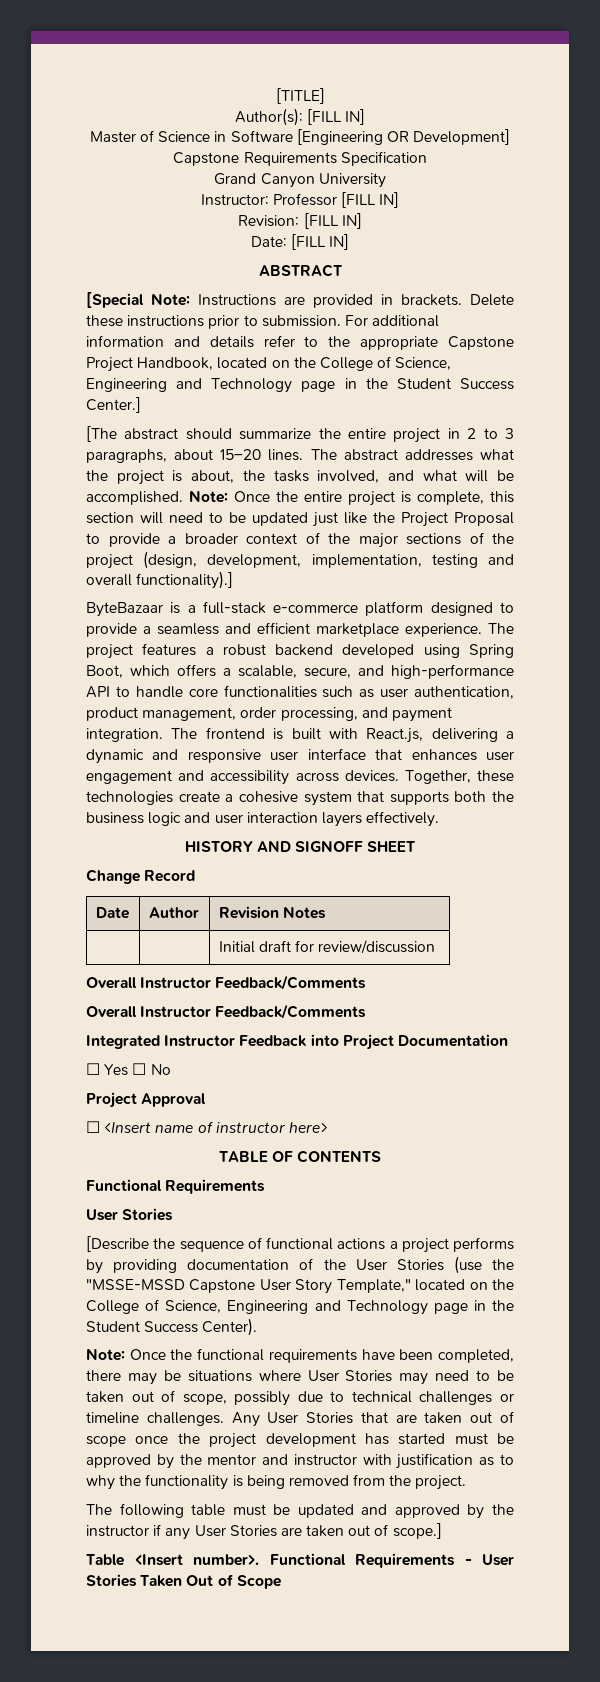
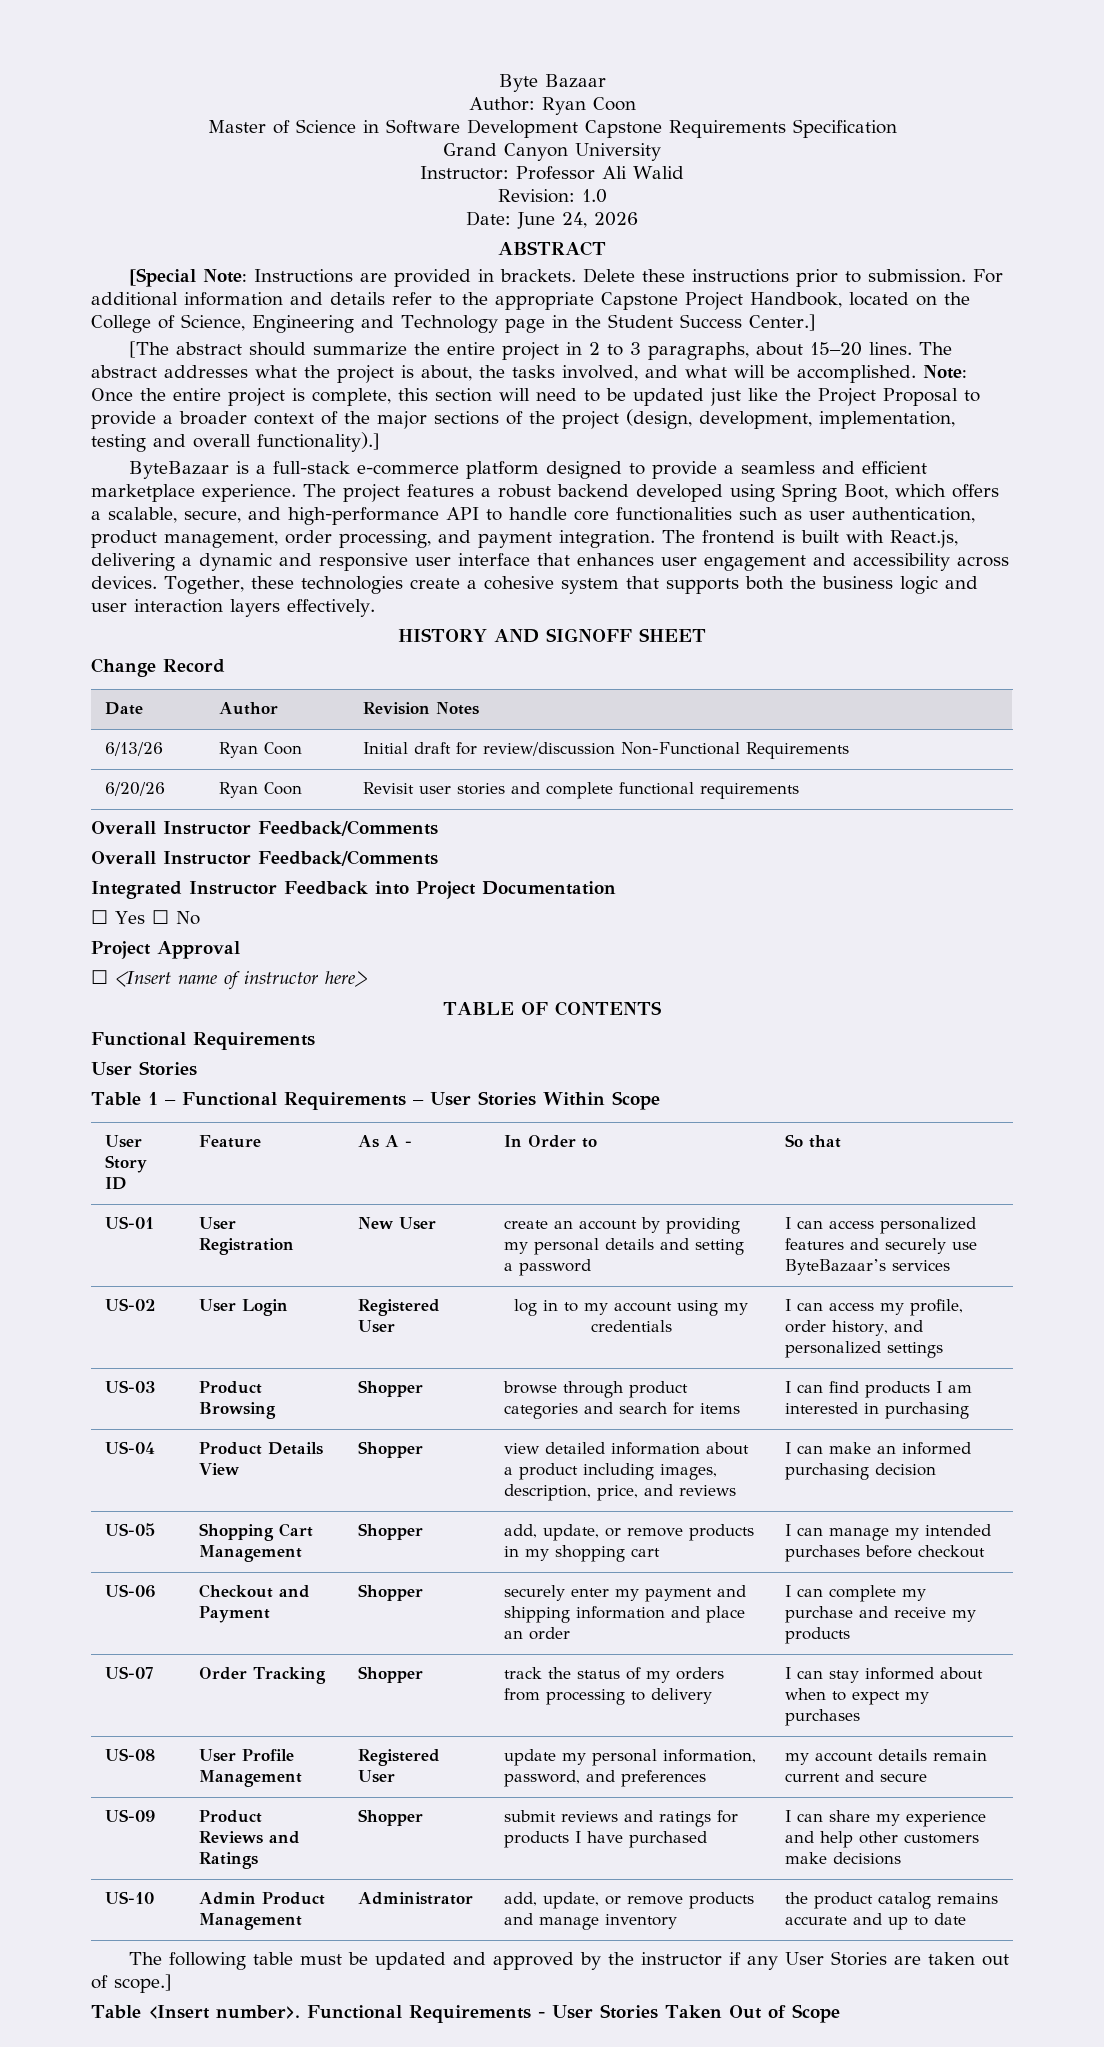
[275,88,325,104] [234,108,366,126] [TITLE] // Author(s): [FILL IN] -> [498,74,606,92] [468,97,636,115] Byte Bazaar // Author: Ryan Coon
[296,129,511,145] [Engineering OR Development] -> [466,119,578,138] Development
[341,192,400,208] [FILL IN] -> [602,166,685,179] Ali Walid
[303,213,362,229] [FILL IN] -> [581,189,607,203] 1.0
[291,234,350,250] [FILL IN] -> [517,212,638,229] June 24, 2026
(326, 913) | -> [104,742,163,756] [218,742,302,758] 6/13/26 | Ryan Coon
(436, 947) none -> [620,742,849,759] [104,782,165,796] [218,782,302,798] [362,782,799,799] Non-Functional Requirements // 6/20/26 | Ryan Coon | Revisit user stories and complete functional requirements
[86,1236,514,1253] [86,1256,514,1274] [86,1279,514,1294] [86,1299,514,1315] [86,1318,258,1336] [86,1348,514,1363] [86,1370,514,1385] [86,1390,514,1406] [86,1411,514,1427] [86,1433,514,1448] [86,1453,514,1469] [86,1474,467,1490] [Describe the sequence of functional actions a project performs by providing documentation of the User Stories (use the "MSSE-MSSD Capstone User Story Template," located on the College of Science, Engineering and Technology page in the Student Success Center). // Note: Once the functional requirements have been completed, there may be situations where User Stories may need to be taken out of scope, possibly due to technical challenges or timeline challenges. Any User Stories that are taken out of scope once the project development has started must be approved by the mentor and instructor with justification as to why the functionality is being removed from the project. -> [91,1091,660,1110] [104,1135,142,1148] [104,1155,147,1173] [104,1177,127,1190] [198,1135,261,1148] [357,1135,412,1148] [503,1135,597,1148] [784,1134,841,1148] [104,1216,154,1229] [198,1217,236,1230] [198,1238,294,1255] [357,1217,436,1230] [503,1217,740,1234] [503,1238,744,1255] [503,1259,591,1276] [784,1217,976,1234] [784,1238,977,1254] [784,1259,950,1275] [104,1298,155,1311] [198,1299,288,1316] [357,1299,440,1316] [357,1320,395,1333] [514,1299,748,1316] [590,1320,672,1332] [784,1299,963,1316] [784,1320,923,1336] [784,1341,943,1358] [104,1380,155,1393] [198,1381,262,1394] [198,1402,276,1419] [357,1380,423,1397] [502,1381,688,1398] [503,1402,740,1419] [784,1381,972,1398] [784,1402,969,1419] [104,1441,155,1454] [198,1442,323,1455] [198,1463,239,1475] [357,1441,423,1458] [503,1442,749,1455] [503,1463,717,1480] [503,1484,736,1501] [784,1442,971,1455] [784,1463,936,1480] [104,1523,155,1536] [198,1523,313,1541] [198,1545,302,1562] [357,1523,423,1540] [503,1524,754,1541] [503,1545,660,1562] [784,1524,991,1541] [784,1545,985,1562] [104,1584,156,1598] [198,1584,310,1598] [198,1606,270,1623] [357,1584,423,1601] [503,1585,746,1602] [503,1606,745,1623] [503,1627,570,1640] [784,1585,926,1602] [784,1606,976,1623] [784,1627,850,1644] [104,1666,153,1679] [198,1667,326,1684] [357,1666,423,1683] [503,1667,724,1683] [503,1688,712,1705] [784,1667,983,1683] [784,1688,929,1705] [784,1709,860,1726] [104,1748,155,1761] [198,1749,294,1762] [198,1770,302,1787] [357,1749,440,1766] [357,1770,395,1783] [503,1749,756,1766] [503,1770,706,1787] [784,1749,987,1765] [784,1770,927,1782] [104,1809,155,1822] [198,1810,262,1823] [198,1831,300,1844] [198,1852,258,1869] [357,1809,423,1826] [503,1810,738,1827] [503,1831,707,1848] [784,1810,986,1827] [784,1831,979,1848] [784,1852,901,1865] [104,1891,154,1904] [198,1892,325,1905] [198,1913,302,1930] [357,1892,473,1905] [503,1892,754,1909] [503,1913,677,1930] [784,1892,998,1909] [784,1913,966,1930] Table 1 – Functional Requirements – User Stories Within Scope // User Story ID | Feature | As A - | In Order to | So that // US-01 | User Registration | New User | create an account by providing my personal details and setting a password | I can access personalized features and securely use ByteBazaar’s services // US-02 | User Login | Registered User | log in to my account using my credentials | I can access my profile, order history, and personalized settings // US-03 | Product Browsing | Shopper | browse through product categories and search for items | I can find products I am interested in purchasing // US-04 | Product Details View | Shopper | view detailed information about a product including images, description, price, and reviews | I can make an informed purchasing decision // US-05 | Shopping Cart Management | Shopper | add, update, or remove products in my shopping cart | I can manage my intended purchases before checkout // US-06 | Checkout and Payment | Shopper | securely enter my payment and shipping information and place an order | I can complete my purchase and receive my products // US-07 | Order Tracking | Shopper | track the status of my orders from processing to delivery | I can stay informed about when to expect my purchases // US-08 | User Profile Management | Registered User | update my personal information, password, and preferences | my account details remain current and secure // US-09 | Product Reviews and Ratings | Shopper | submit reviews and ratings for products I have purchased | I can share my experience and help other customers make decisions // US-10 | Admin Product Management | Administrator | add, update, or remove products and manage inventory | the product catalog remains accurate and up to date

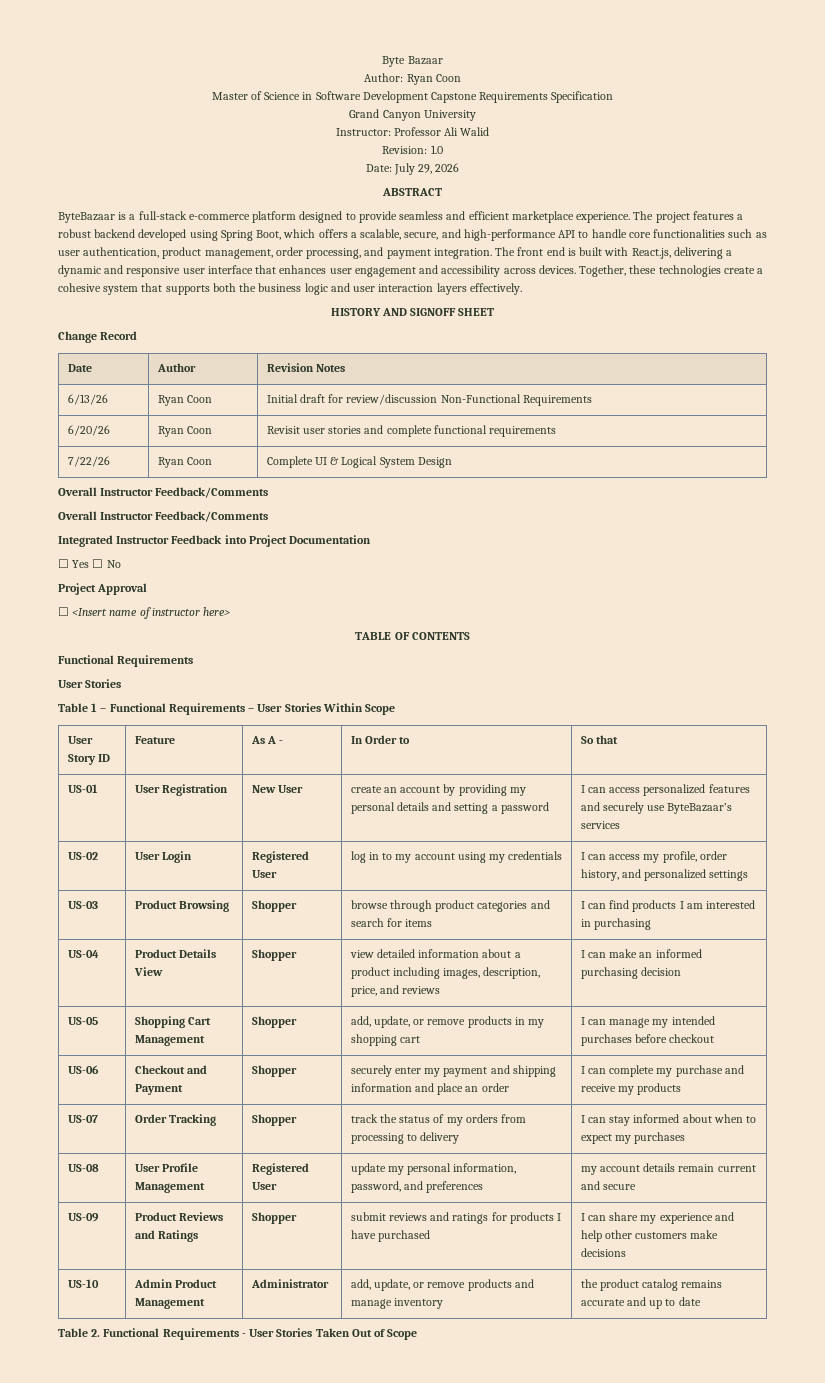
[517,212,587,229] June 24, -> [393,163,433,175] July 29,
[128,268,1003,287] [91,292,970,310] [91,314,816,333] [128,341,952,360] [91,365,967,383] [91,388,980,406] [91,409,955,429] [91,432,380,452] // [Special Note: Instructions are provided in brackets. Delete these instructions prior to submission. For additional information and details refer to the appropriate Capstone Project Handbook, located on the College of Science, Engineering and Technology page in the Student Success Center.] // [The abstract should summarize the entire project in 2 to 3 paragraphs, about 15–20 lines. The abstract addresses what the project is about, the tasks involved, and what will be accomplished. Note: Once the entire project is complete, this section will need to be updated just like the Project Proposal to provide a broader context of the major sections of the project (design, development, implementation, testing and overall functionality).] -> (442, 192) none
[723,465,734,474] a -> (397, 217) none
[702,530,775,544] frontend -> [517,247,565,256] front end
(799, 791) none -> [67,456,110,467] [157,457,212,468] [266,456,452,468] // 7/22/26 | Ryan Coon | Complete UI & Logical System Design
[128,1951,1009,1970] [91,1974,172,1993] [91,2005,300,2019] // The following table must be updated and approved by the instructor if any User Stories are taken out of scope.] // Table <Insert number>. -> [58,1328,101,1337] // Table 2.

